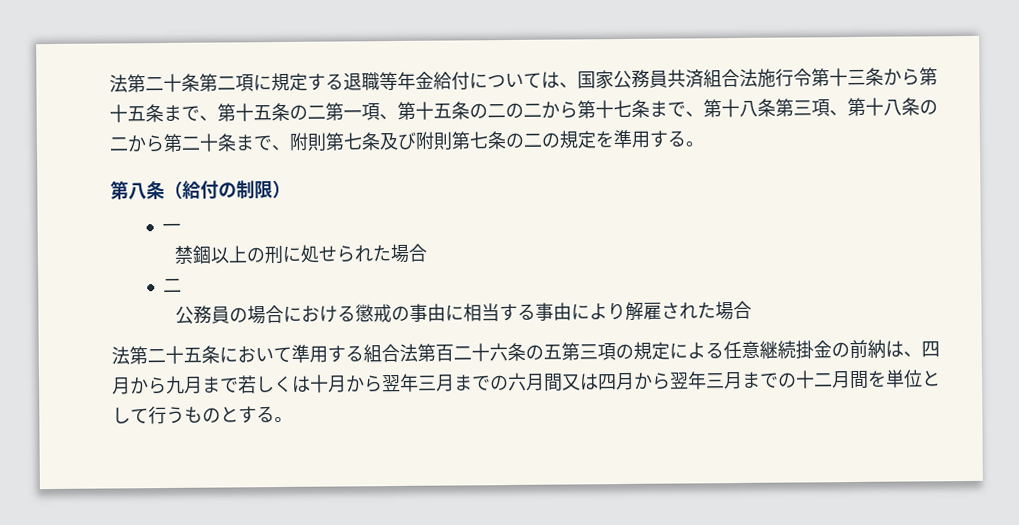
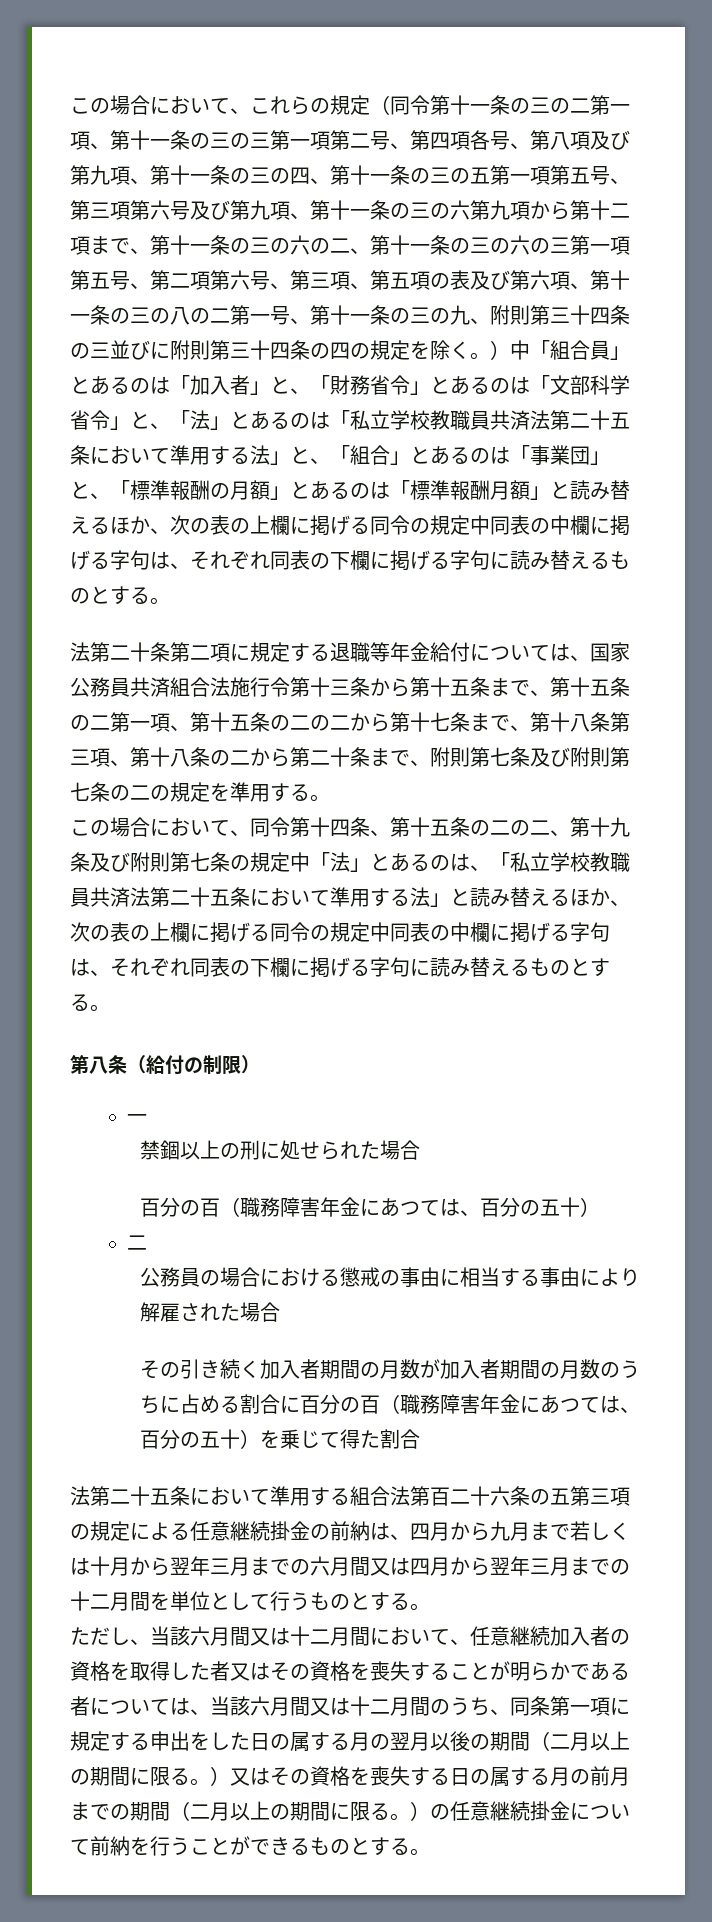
(109, 83) none -> [70,95,630,115] [70,130,630,150] [70,165,630,185] [70,200,630,220] [70,235,630,255] [70,270,630,290] [70,305,630,325] [70,340,630,360] [70,375,630,395] [70,410,630,430] [70,445,610,465] [70,480,630,501] [70,515,630,536] [70,550,630,571] [70,586,170,605] この場合において、これらの規定（同令第十一条の三の二第一項、第十一条の三の三第一項第二号、第四項各号、第八項及び第九項、第十一条の三の四、第十一条の三の五第一項第五号、第三項第六号及び第九項、第十一条の三の六第九項から第十二項まで、第十一条の三の六の二、第十一条の三の六の三第一項第五号、第二項第六号、第三項、第五項の表及び第六項、第十一条の三の八の二第一号、第十一条の三の九、附則第三十四条の三並びに附則第三十四条の四の規定を除く。）中「組合員」とあるのは「加入者」と、「財務省令」とあるのは「文部科学省令」と、「法」とあるのは「私立学校教職員共済法第二十五条において準用する法」と、「組合」とあるのは「事業団」と、「標準報酬の月額」とあるのは「標準報酬月額」と読み替えるほか、次の表の上欄に掲げる同令の規定中同表の中欄に掲げる字句は、それぞれ同表の下欄に掲げる字句に読み替えるものとする。 //
(704, 144) none -> [70,817,630,837] [70,852,630,872] [70,887,630,907] [70,922,610,943] [70,957,610,978] [70,994,110,1012] // この場合において、同令第十四条、第十五条の二の二、第十九条及び附則第七条の規定中「法」とあるのは、「私立学校教職員共済法第二十五条において準用する法」と読み替えるほか、次の表の上欄に掲げる同令の規定中同表の中欄に掲げる字句は、それぞれ同表の下欄に掲げる字句に読み替えるものとする。
(428, 252) none -> [139,1197,600,1217] // 百分の百（職務障害年金にあつては、百分の五十）
(753, 310) none -> [139,1359,640,1379] [139,1394,640,1414] [139,1429,420,1449] // その引き続く加入者期間の月数が加入者期間の月数のうちに占める割合に百分の百（職務障害年金にあつては、百分の五十）を乗じて得た割合
(293, 419) none -> [70,1626,630,1646] [70,1661,630,1681] [70,1696,630,1716] [70,1731,630,1752] [70,1766,630,1787] [70,1801,630,1821] [70,1836,430,1856] // ただし、当該六月間又は十二月間において、任意継続加入者の資格を取得した者又はその資格を喪失することが明らかである者については、当該六月間又は十二月間のうち、同条第一項に規定する申出をした日の属する月の翌月以後の期間（二月以上の期間に限る。）又はその資格を喪失する日の属する月の前月までの期間（二月以上の期間に限る。）の任意継続掛金について前納を行うことができるものとする。

